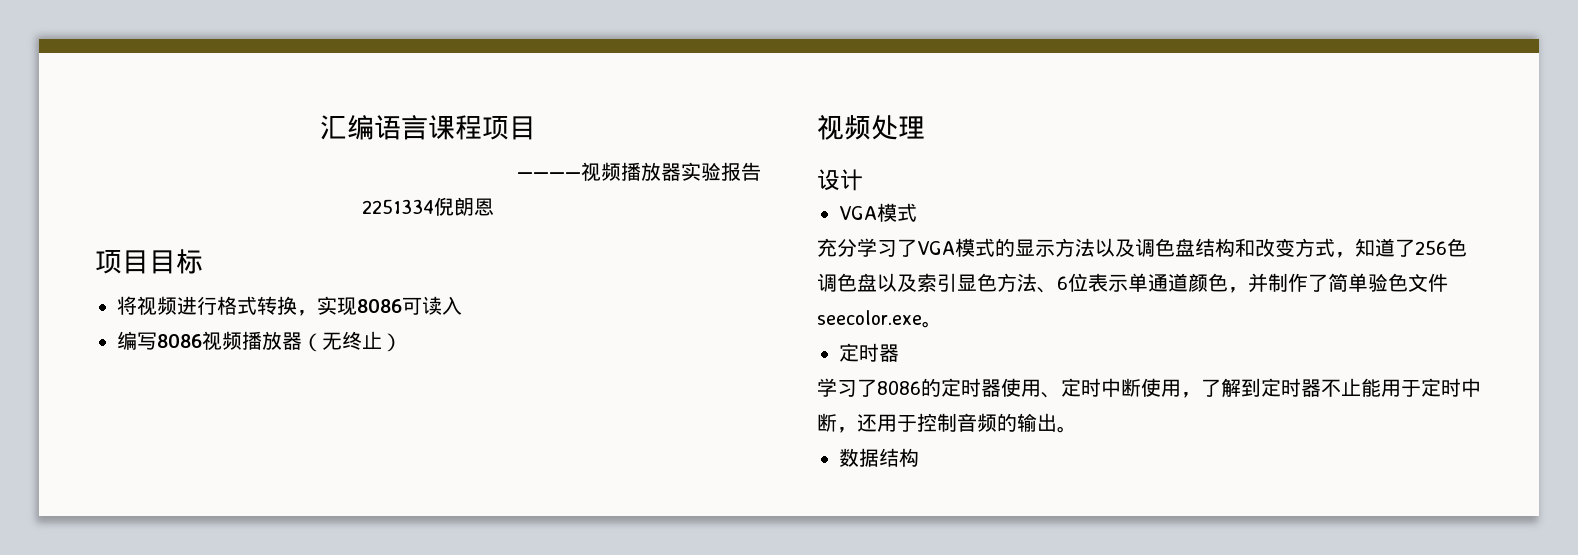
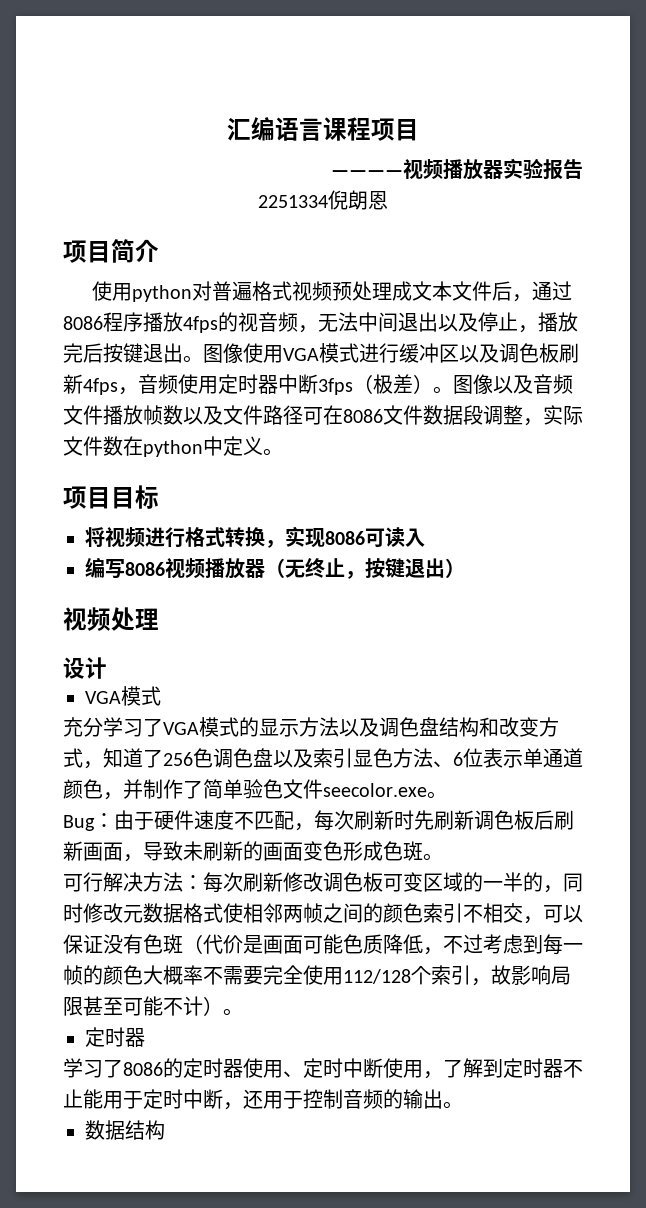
(494, 207) none -> [63,239,159,263] [91,281,572,302] [63,312,578,333] [63,343,579,363] [63,374,573,395] [63,405,583,426] [63,436,283,457] // 项目简介 // 使用python对普遍格式视频预处理成文本文件后，通过8086程序播放4fps的视音频，无法中间退出以及停止，播放完后按键退出。图像使用VGA模式进行缓冲区以及调色板刷新4fps，音频使用定时器中断3fps（极差）。图像以及音频文件播放帧数以及文件路径可在8086文件数据段调整，实际文件数在python中定义。
(382, 340) none -> [345,558,445,579] ，按键退出
(942, 324) none -> [63,810,574,831] [63,841,443,862] [63,872,583,893] [63,903,583,924] [63,934,583,955] [63,965,571,986] [63,996,243,1016] // Bug：由于硬件速度不匹配，每次刷新时先刷新调色板后刷新画面，导致未刷新的画面变色形成色斑。 // 可行解决方法：每次刷新修改调色板可变区域的一半的，同时修改元数据格式使相邻两帧之间的颜色索引不相交，可以保证没有色斑（代价是画面可能色质降低，不过考虑到每一帧的颜色大概率不需要完全使用112/128个索引，故影响局限甚至可能不计）。

